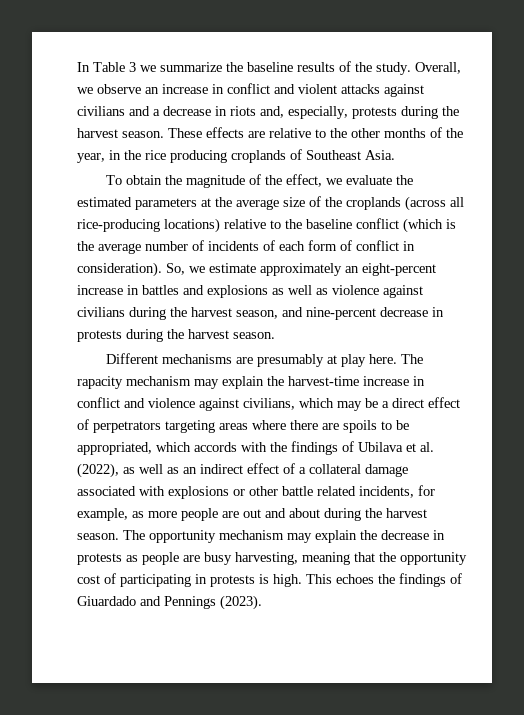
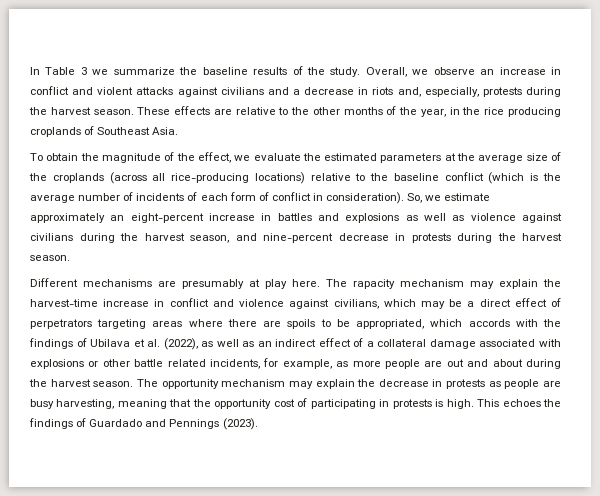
[77,596,136,606] Giuardado -> [89,419,143,427] Guardado

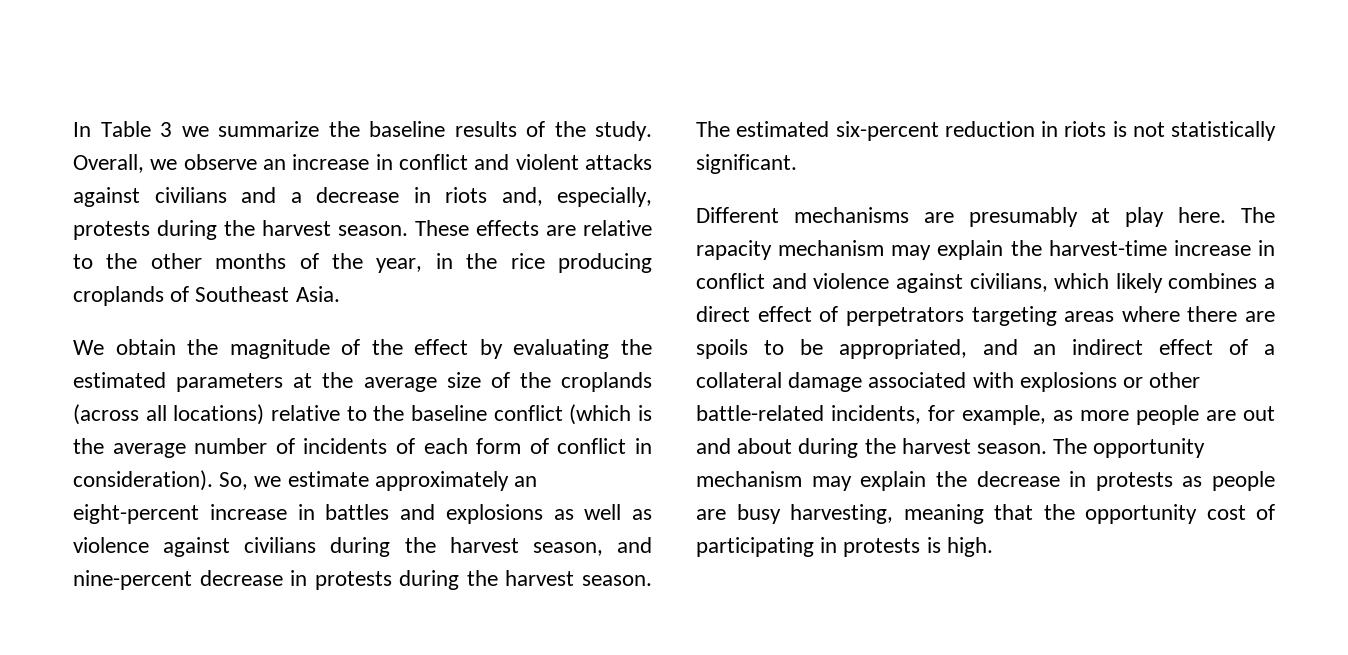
[30,153,43,161] To -> [73,340,104,355] We
[197,152,301,163] effect, we evaluate -> [414,339,610,359] effect by evaluating
[171,173,250,183] rice-producing -> (167, 413) none
(70, 258) none -> [696,121,1276,141] [696,154,797,174] The estimated six-percent reduction in riots is not statistically significant.
[420,299,463,309] may be -> [1115,273,1258,293] likely combines
[430,319,561,327] [29,338,255,350] which accords with the findings of Ubilava et al. (2022), as well as -> [982,339,1018,355] and
[134,359,206,367] battle related -> [696,405,824,421] battle-related
[477,399,561,407] [29,418,258,430] This echoes the findings of Guardado and Pennings (2023). -> (993, 547) none

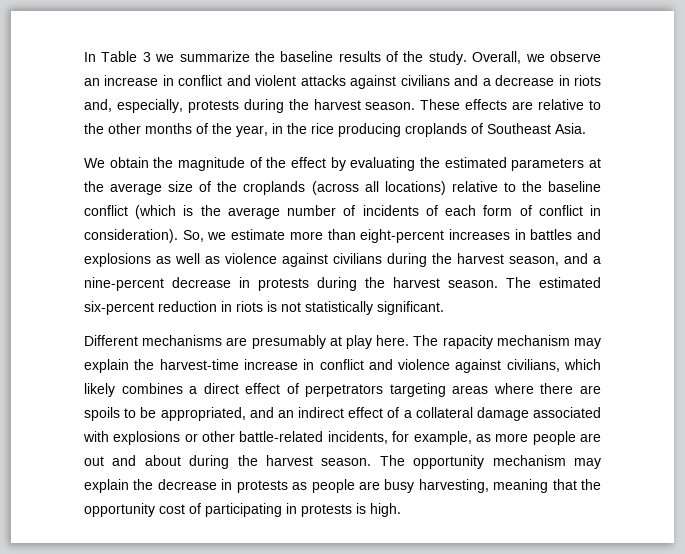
[374,471,538,491] [73,504,287,524] approximately an eight-percent increase -> [289,229,510,243] more than eight-percent increases
(652, 545) none -> [593,256,601,264] a

